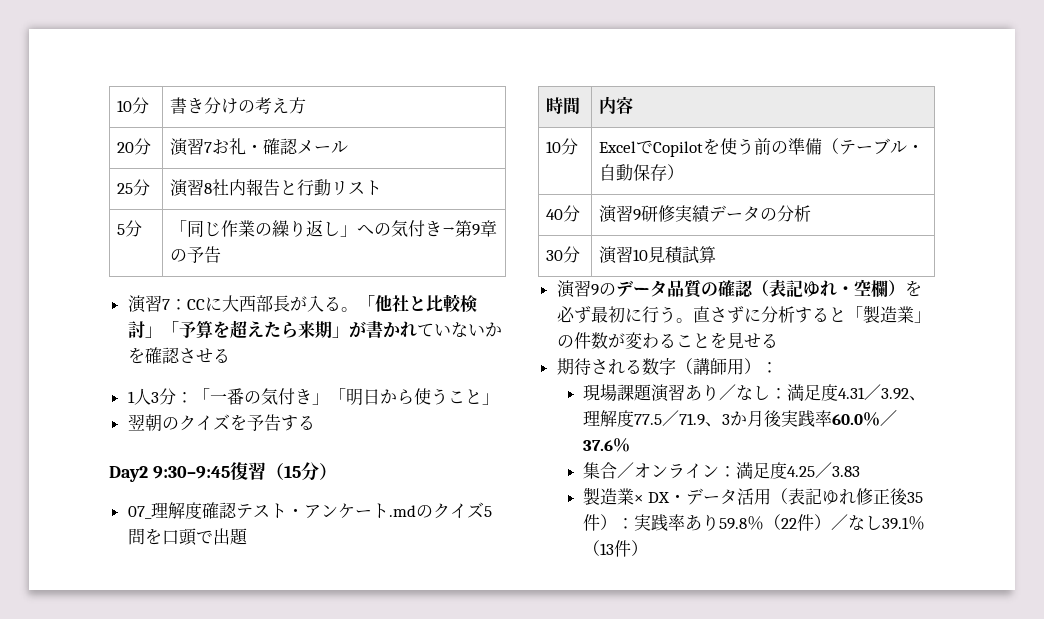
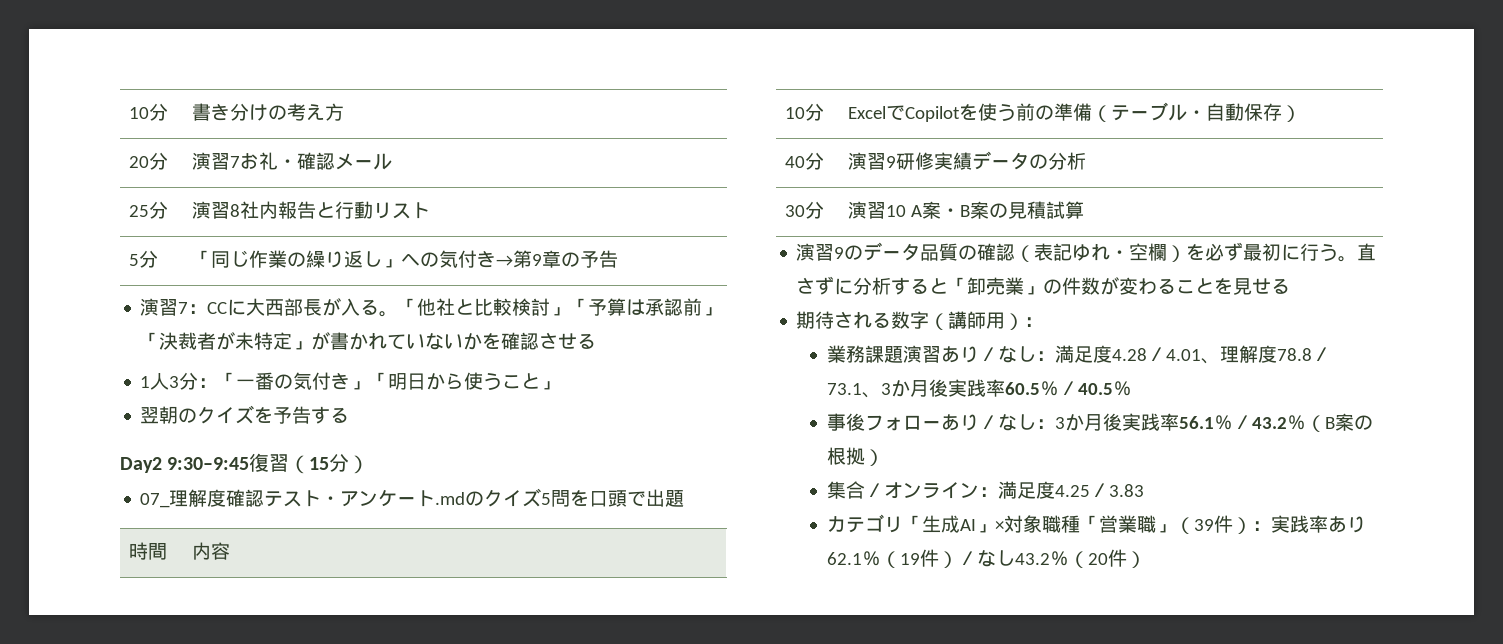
[212,320,332,339] を超えたら来期 -> [626,298,722,316] [140,332,293,350] は承認前」「決裁者が未特定
(649, 255) none -> [910,201,1008,219] A案・B案の
[862,305,897,323] 製造 -> [967,277,1006,295] 卸売
[583,384,618,401] 現場 -> [826,345,865,363] 業務
[838,384,927,401] [583,410,706,427] 4.31／3.92、理解度77.5／71.9 -> [1111,345,1331,364] [826,383,862,395] 4.28／4.01、理解度78.8／73.1
[832,410,898,427] [583,438,631,452] 60.0％／37.6％ -> [1004,381,1132,396] [826,413,1373,432] [826,447,884,466] 60.5％／40.5％ // 事後フォローあり／なし：3か月後実践率56.1％／43.2％（B案の根拠）
[583,487,923,505] [583,514,926,531] [583,540,615,556] 製造業× DX・データ活用（表記ゆれ修正後35件）：実践率あり59.8％（22件）／なし39.1％（13 -> [826,514,1366,534] [826,549,1108,568] カテゴリ「生成AI」×対象職種「営業職」（39件）：実践率あり62.1％（19件）／なし43.2％（20

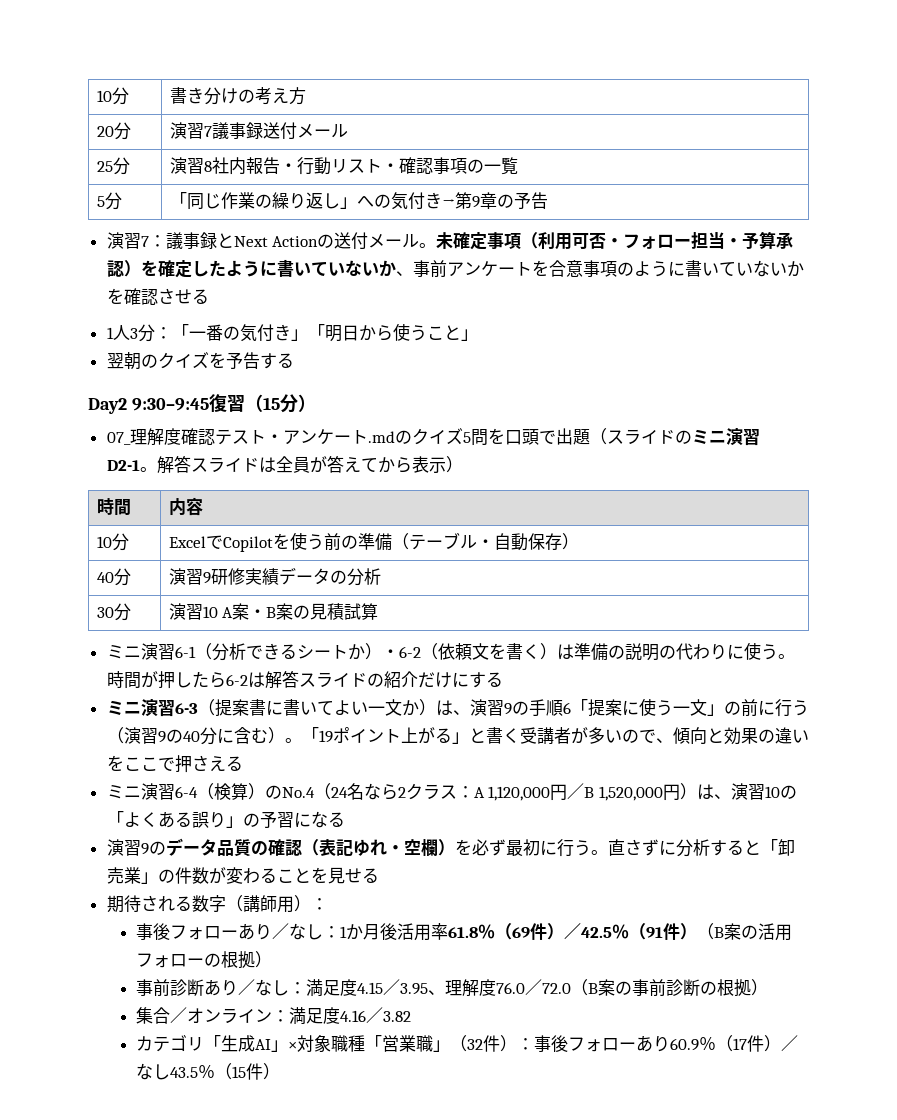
[239,152,335,170] お礼・確認 -> [211,122,297,140] 議事録送付
[315,202,335,218] と -> [279,163,297,172] ・
(430, 210) none -> [381,157,518,175] ・確認事項の一覧
[207,298,722,317] [140,332,388,350] CCに大西部長が入る。「他社と比較検討」「予算は承認前」「決裁者が未特定」が書かれ -> [165,231,794,250] [106,259,719,278] 議事録とNext Actionの送付メール。未確定事項（利用可否・フォロー担当・予算承認）を確定したように書いていないか、事前アンケートを合意事項のように書い
(685, 498) none -> [589,428,760,446] [106,455,463,474] （スライドのミニ演習D2-1。解答スライドは全員が答えてから表示）
(1084, 210) none -> [106,642,795,661] [106,670,503,689] [106,698,809,717] [106,727,809,745] [106,755,243,773] [106,783,797,801] [106,811,345,828] // ミニ演習6-1（分析できるシートか）・6-2（依頼文を書く）は準備の説明の代わりに使う。時間が押したら6-2は解答スライドの紹介だけにする // ミニ演習6-3（提案書に書いてよい一文か）は、演習9の手順6「提案に使う一文」の前に行う（演習9の40分に含む）。「19ポイント上がる」と書く受講者が多いので、傾向と効果の違いをここで押さえる // ミニ演習6-4（検算）のNo.4（24名なら2クラス：A 1,120,000円／B 1,520,000円）は、演習10の「よくある誤り」の予習になる
[826,345,1331,364] [826,379,1132,398] // 業務課題演習あり／なし：満足度4.28／4.01、理解度78.8／73.1、3か月後実践率60.5％／40.5％ -> (328, 904) none
[1054,413,1354,432] 3か月後実践率56.1％／43.2％（B案 -> [340,923,793,941] [136,951,273,969] [136,979,701,997] 1か月後活用率61.8％（69件）／42.5％（91件）（B案の活用フォローの根拠） // 事前診断あり／なし：満足度4.15／3.95、理解度76.0／72.0（B案の事前診断
[1054,483,1144,497] 4.25／3.83 -> [340,1007,412,1023] 4.16／3.82
[1193,515,1366,534] [826,549,1108,568] 39件）：実践率あり62.1％（19件）／なし43.2％（20 -> [467,1035,799,1052] [136,1063,247,1080] 32件）：事後フォローあり60.9％（17件）／なし43.5％（15

